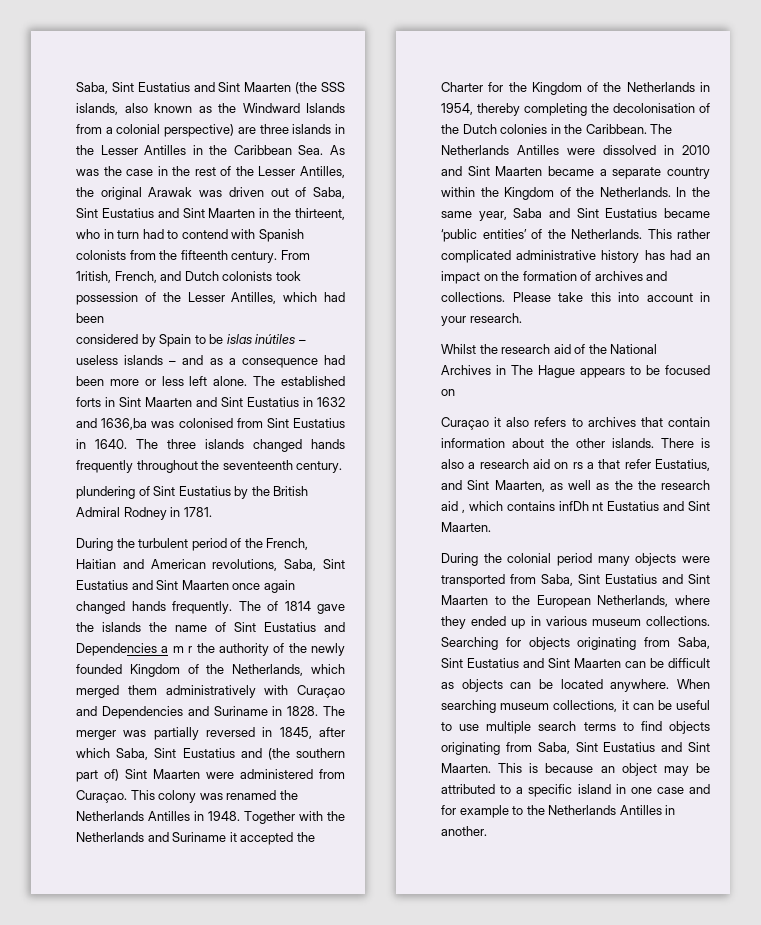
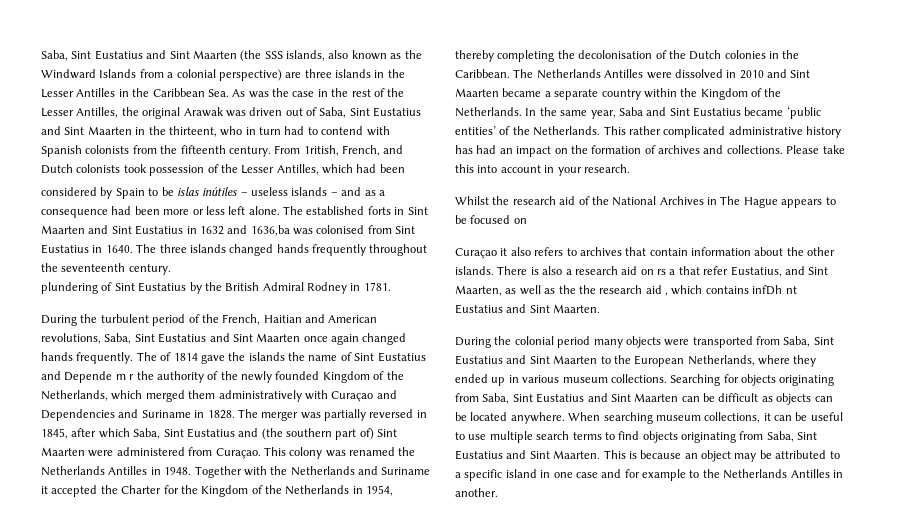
[76,643,169,656] Dependencies a -> [64,371,113,383] Depende

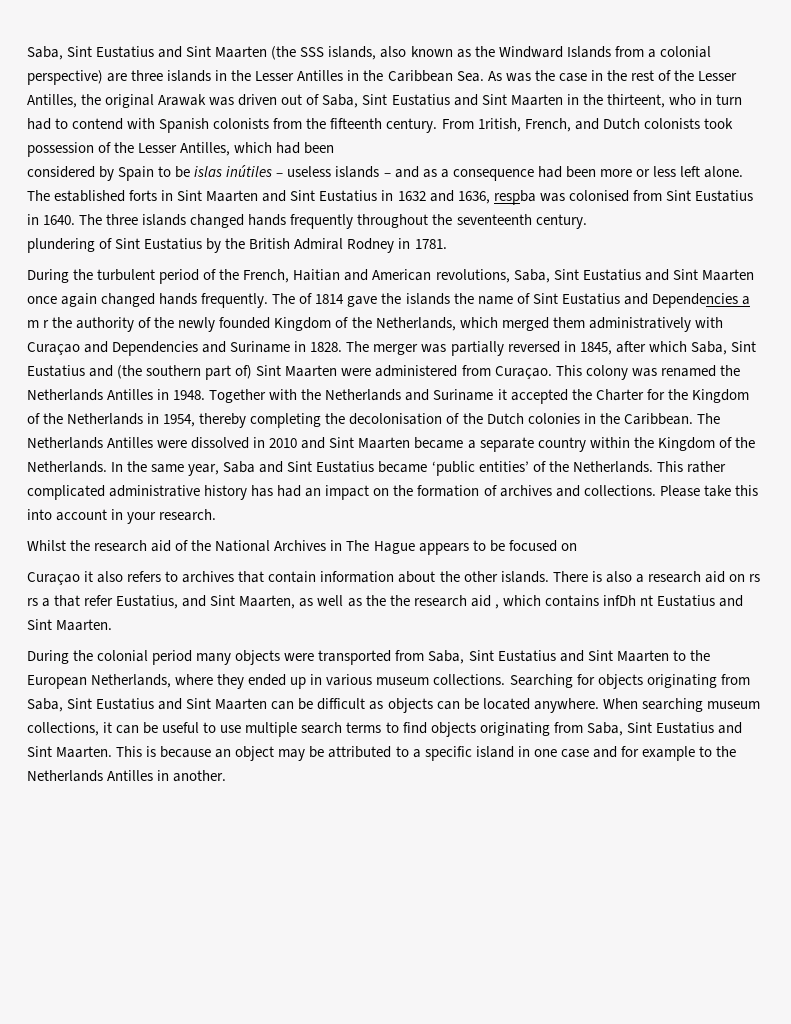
[250,225,290,236] 1636,ba -> [457,190,536,205] 1636, respba
[64,371,113,383] Depende -> [651,293,750,308] Dependencies a
(666, 272) none -> [27,598,38,606] rs

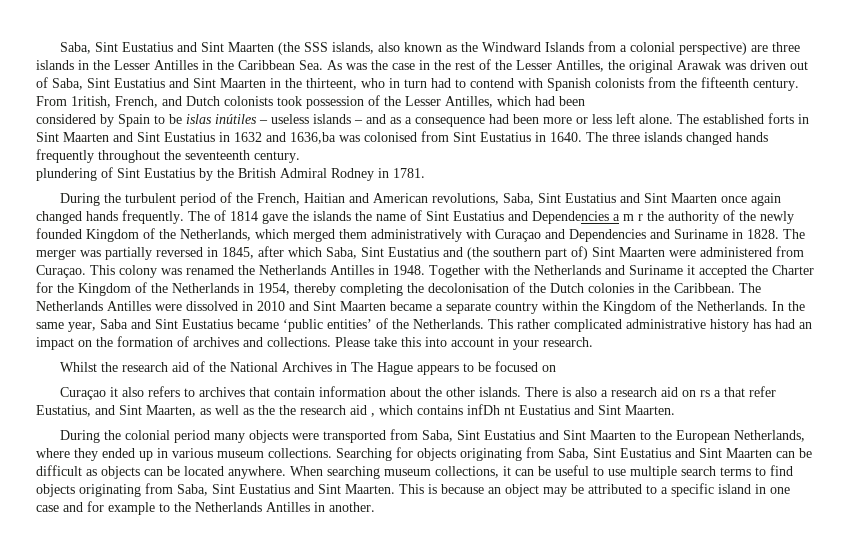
[457,190,536,205] 1636, respba -> [290,132,336,144] 1636,ba
[27,598,38,606] rs -> (711, 393) none

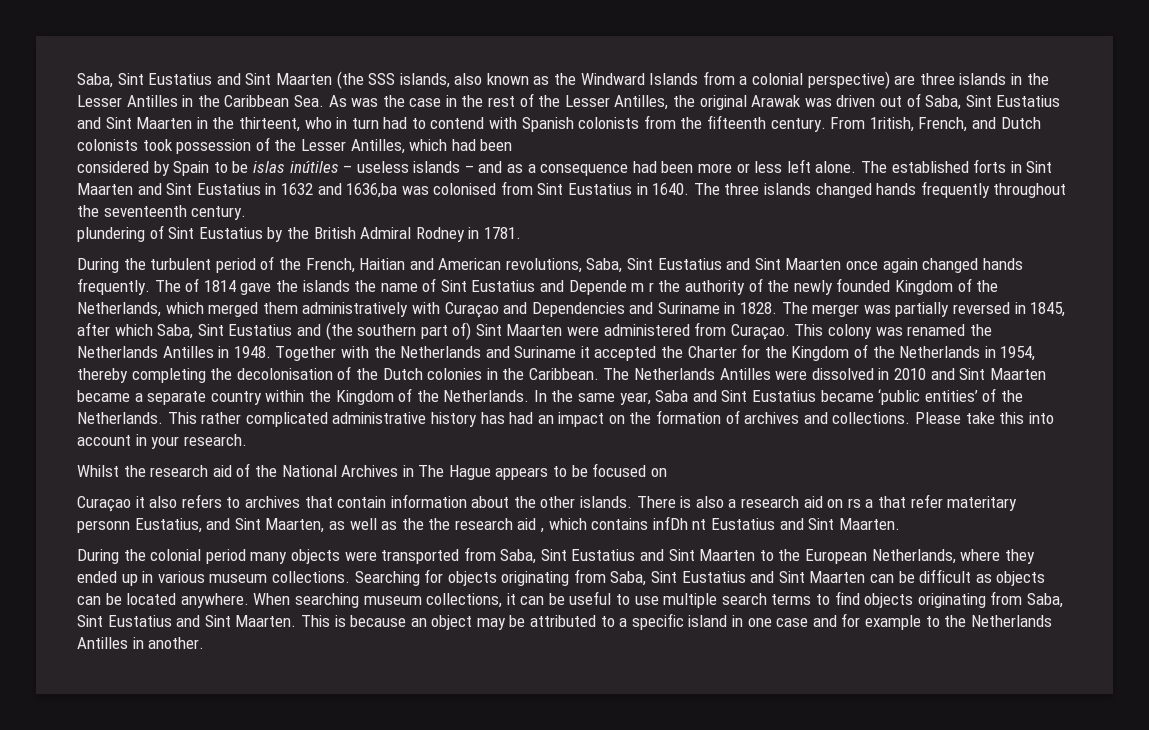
[532,211,620,224] Dependencies a -> [568,280,627,295] Depende
(777, 391) none -> [947,496,1018,511] [77,520,130,533] materitary personn

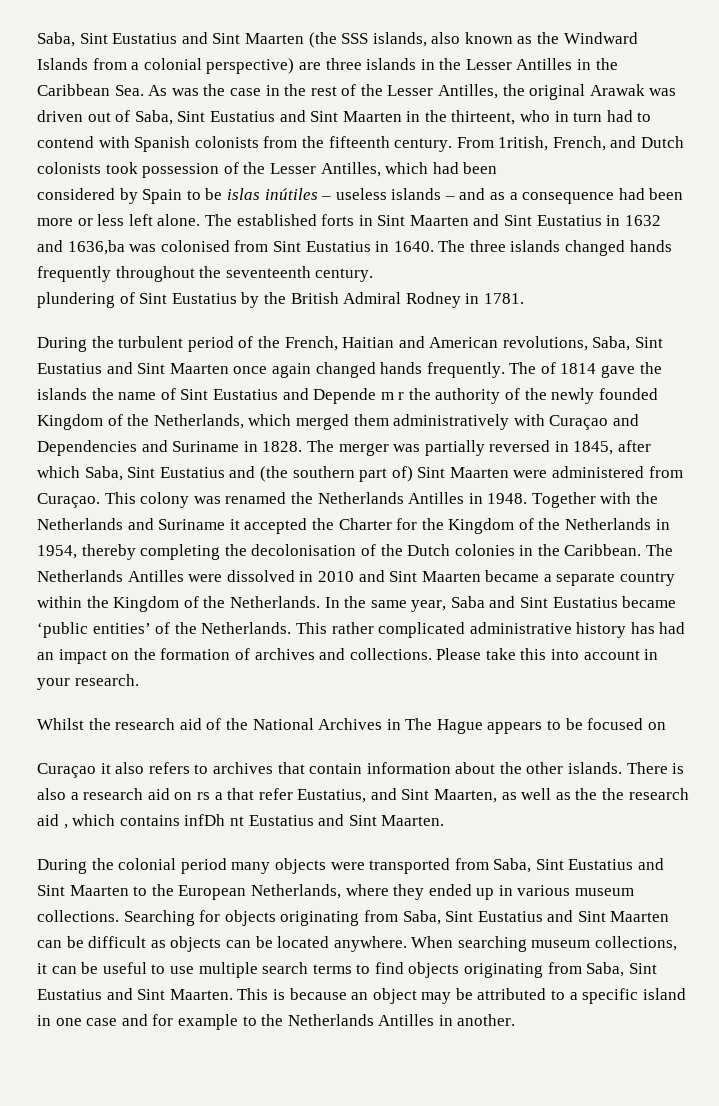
[947,496,1018,511] [77,520,130,533] materitary personn -> (293, 794) none

